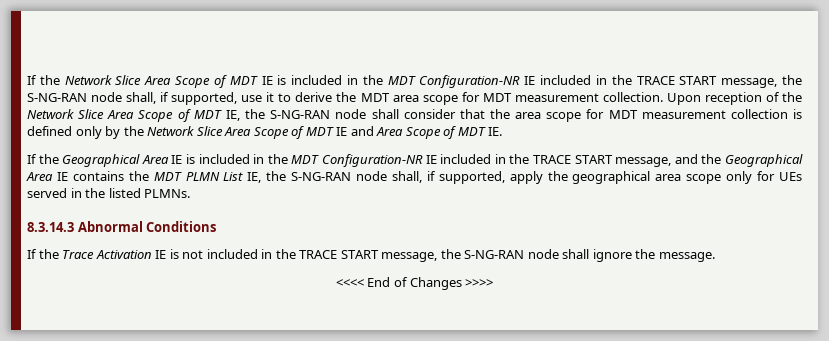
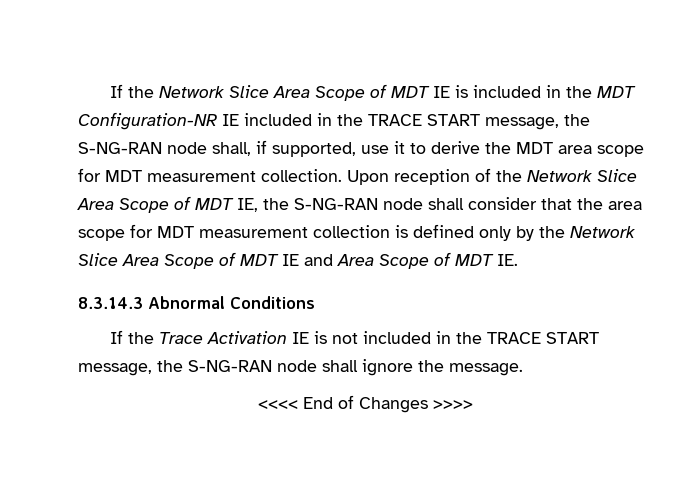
[27,154,804,167] [26,171,803,184] [27,188,191,198] // If the Geographical Area IE is included in the MDT Configuration-NR IE included in the TRACE START message, and the Geographical Area IE contains the MDT PLMN List IE, the S-NG-RAN node shall, if supported, apply the geographical area scope only for UEs served in the listed PLMNs. -> (518, 260) none

